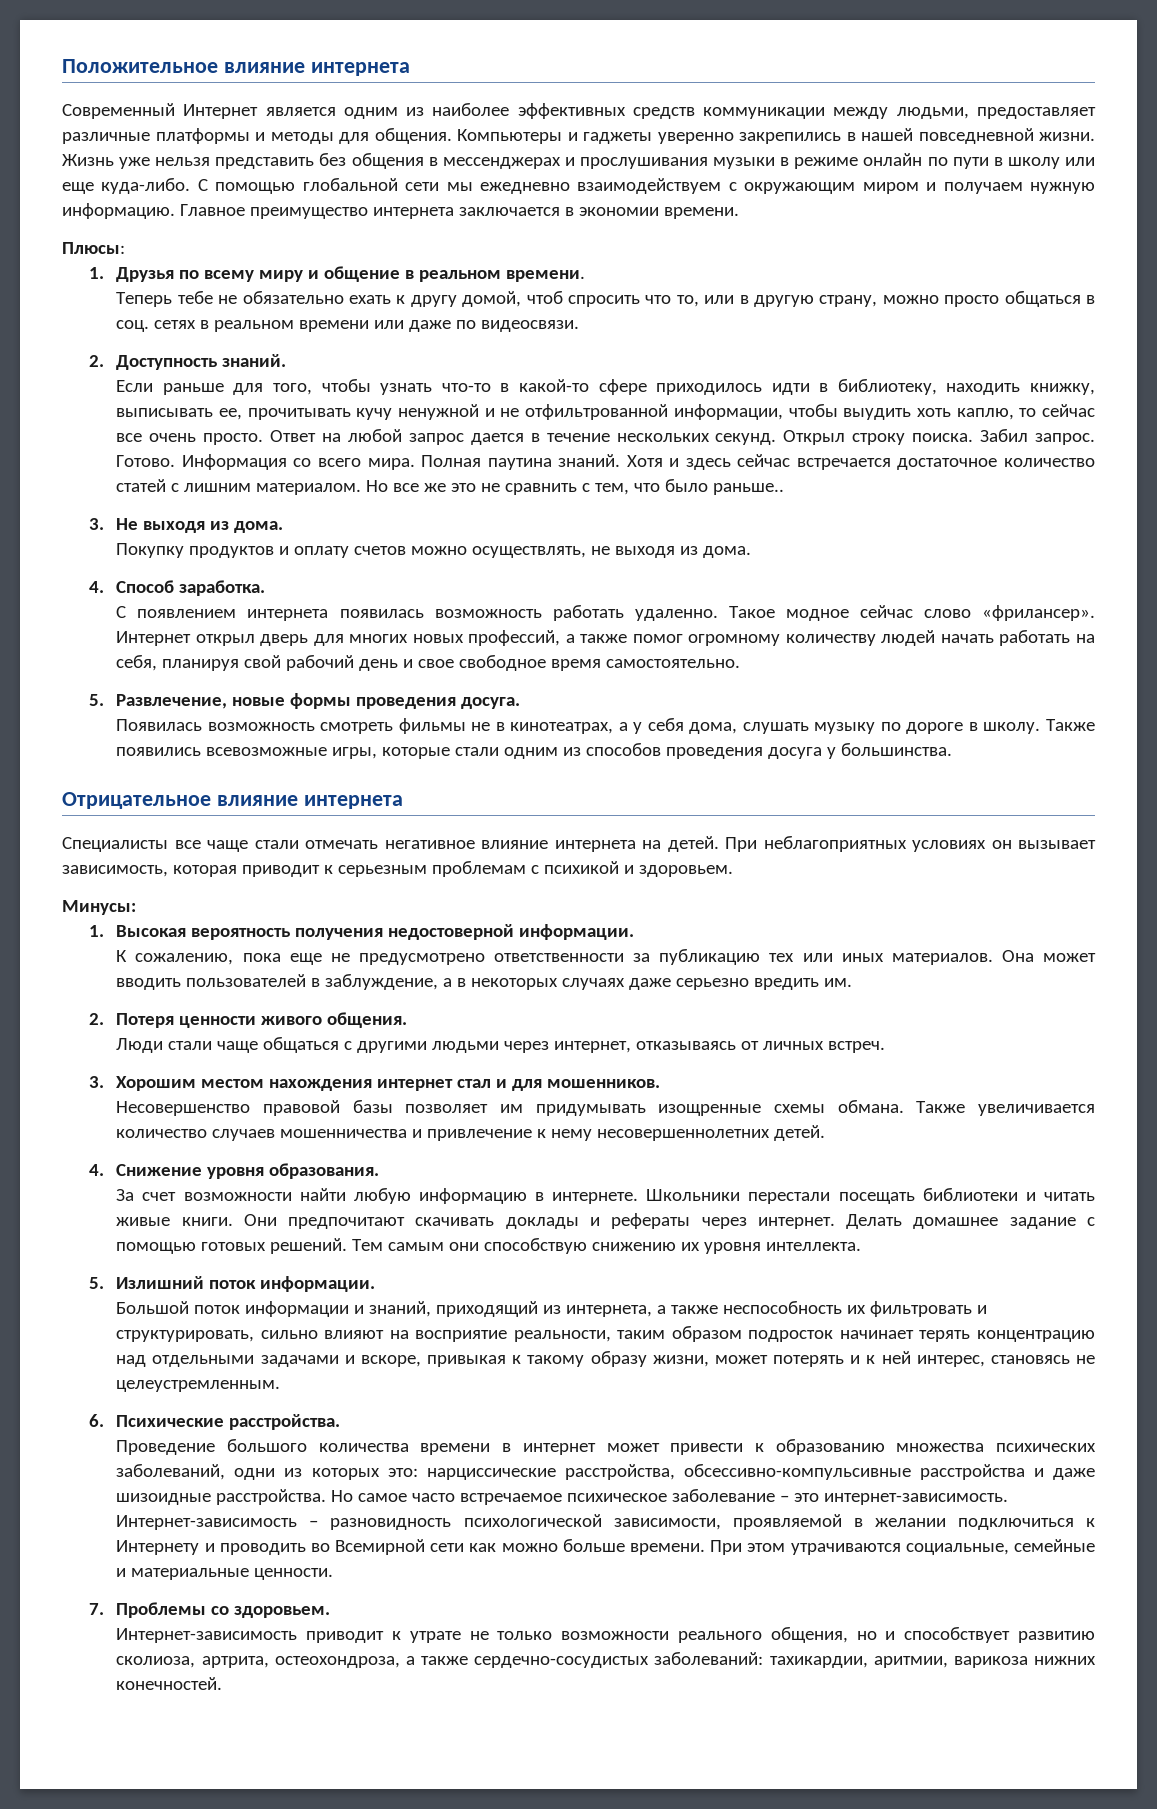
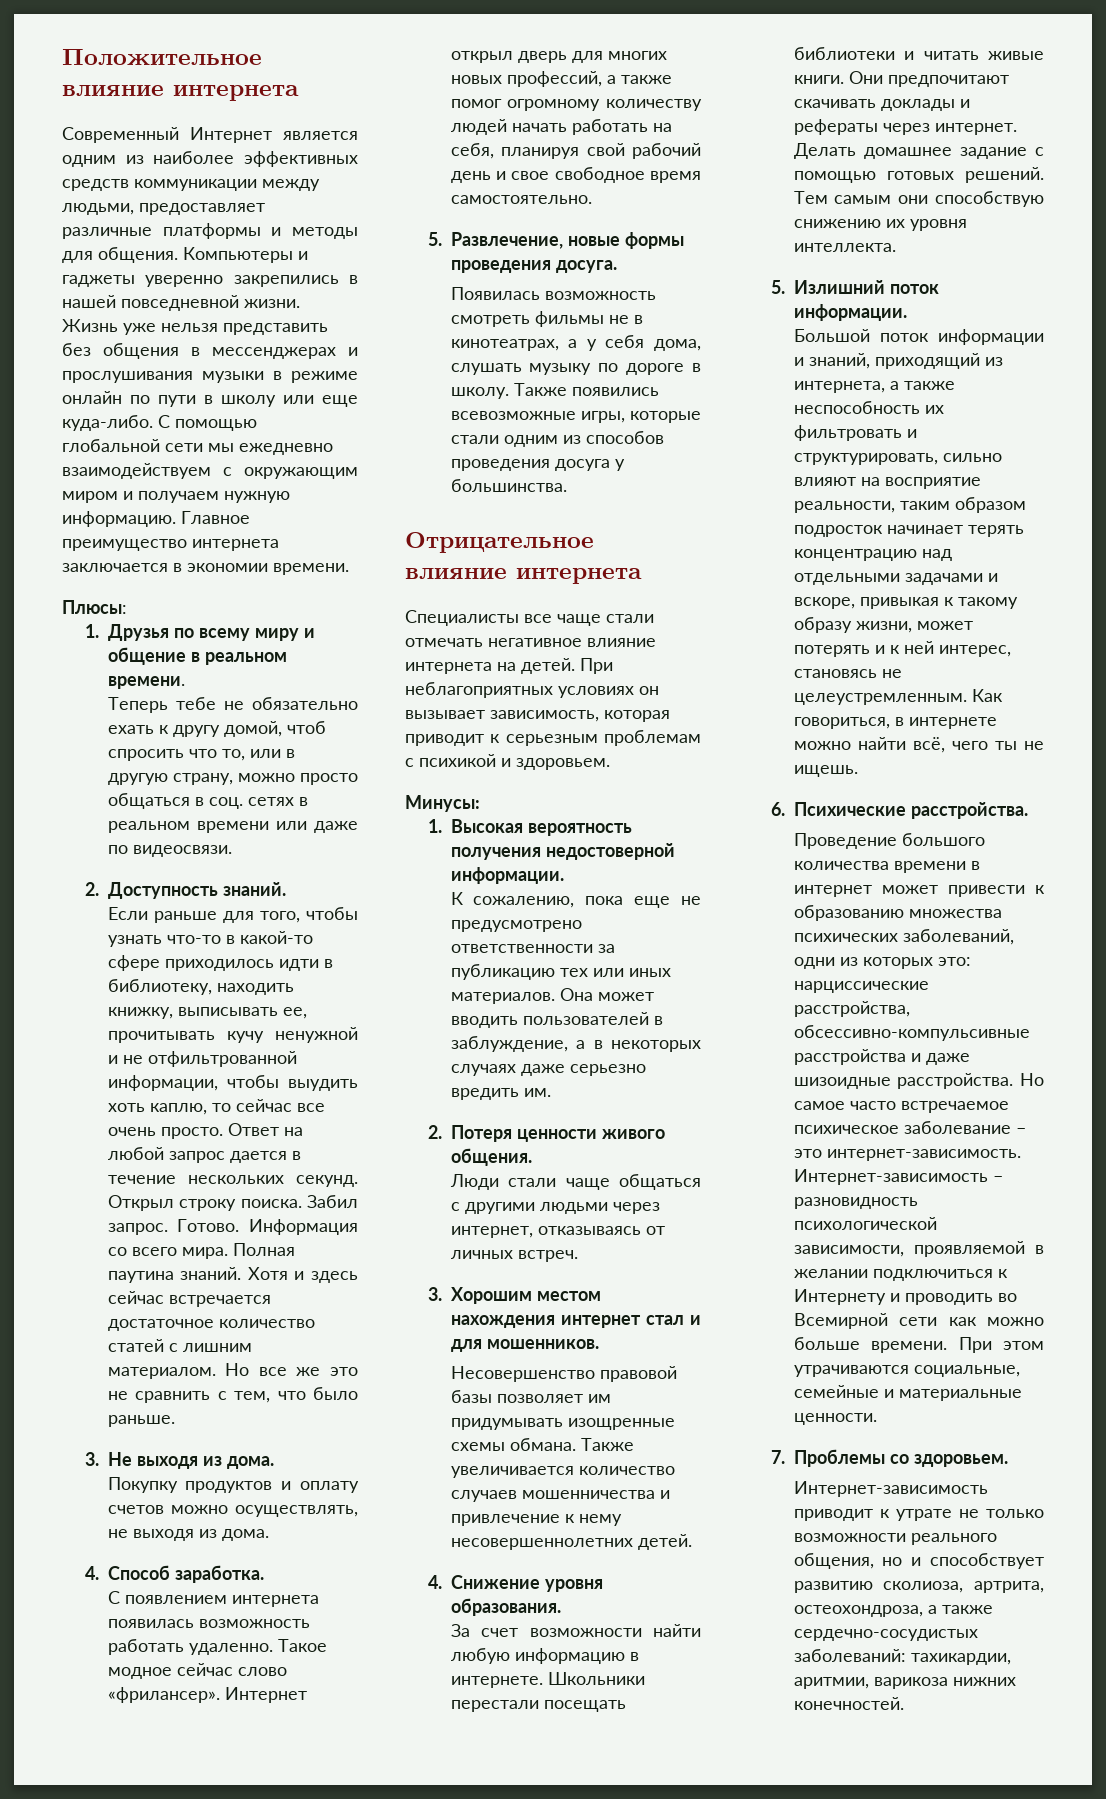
[713,483,785,495] раньше.. -> [107,1415,175,1427] раньше.
(281, 1386) none -> [971,689,1003,702] [793,717,997,729] [793,737,1044,753] [793,765,858,777] Как говориться, в интернете можно найти всё, чего ты не ищешь.

